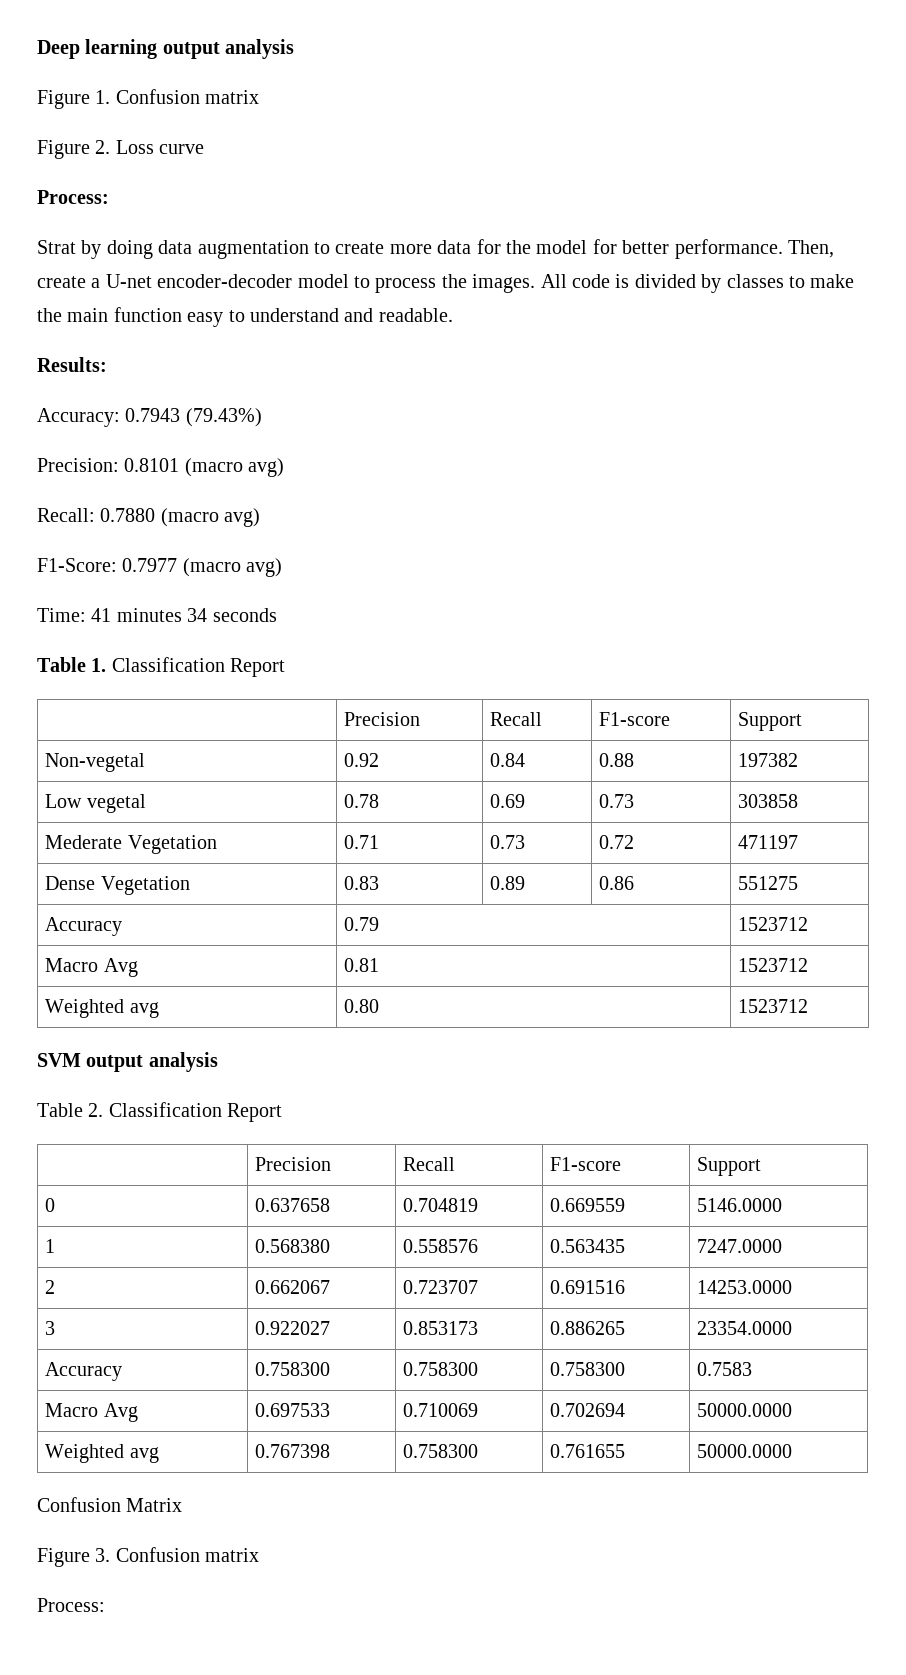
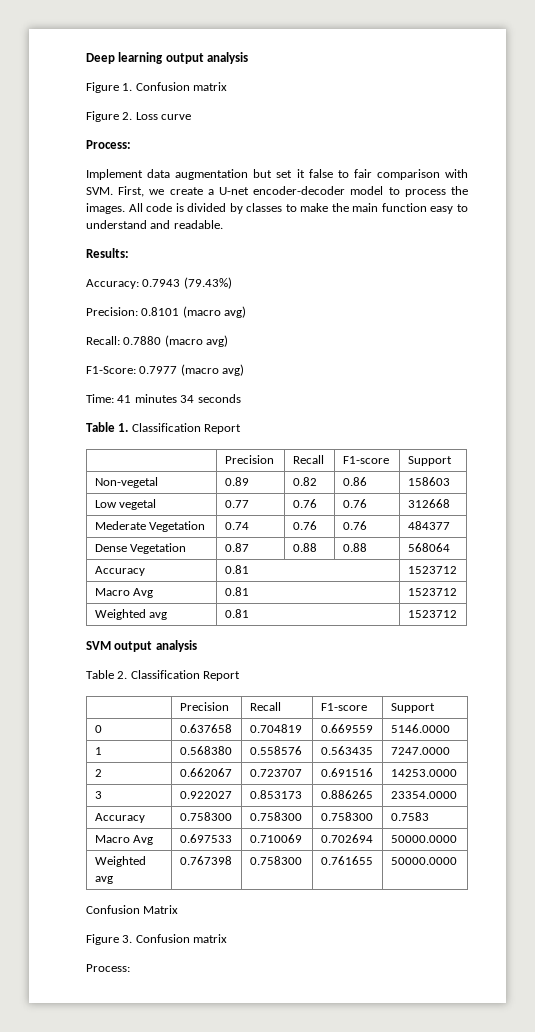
[37,239,834,259] Strat by doing data augmentation to create more data for the model for better performance. Then, -> [86,169,468,180] [86,186,165,197] Implement data augmentation but set it false to fair comparison with SVM. First, we
[344,753,380,767] [490,753,526,767] [599,753,635,767] [738,753,799,767] [45,794,146,813] [344,794,380,808] [490,794,526,808] [599,794,635,808] [738,794,799,808] [45,835,217,854] [344,835,380,849] [490,835,526,849] [599,835,635,849] [738,835,799,849] [45,876,190,895] [344,876,380,890] [490,876,526,890] [599,876,635,890] [738,876,799,890] [45,917,123,936] [344,917,380,931] 0.92 | 0.84 | 0.88 | 197382 // Low vegetal | 0.78 | 0.69 | 0.73 | 303858 // Mederate Vegetation | 0.71 | 0.73 | 0.72 | 471197 // Dense Vegetation | 0.83 | 0.89 | 0.86 | 551275 // Accuracy | 0.79 -> [224,477,249,486] [292,477,317,486] [342,477,367,486] [407,477,450,486] [94,499,157,510] [224,500,249,508] [292,499,317,508] [342,499,367,508] [407,499,450,508] [94,521,206,532] [224,522,249,530] [292,521,317,530] [342,521,367,530] [407,521,450,530] [94,543,187,554] [224,543,249,552] [292,543,317,552] [342,543,367,552] [407,543,450,552] [94,566,145,576] [224,565,249,574] 0.89 | 0.82 | 0.86 | 158603 // Low vegetal | 0.77 | 0.76 | 0.76 | 312668 // Mederate Vegetation | 0.74 | 0.76 | 0.76 | 484377 // Dense Vegetation | 0.87 | 0.88 | 0.88 | 568064 // Accuracy | 0.81
[344,999,380,1013] 0.80 -> [224,609,249,618] 0.81

